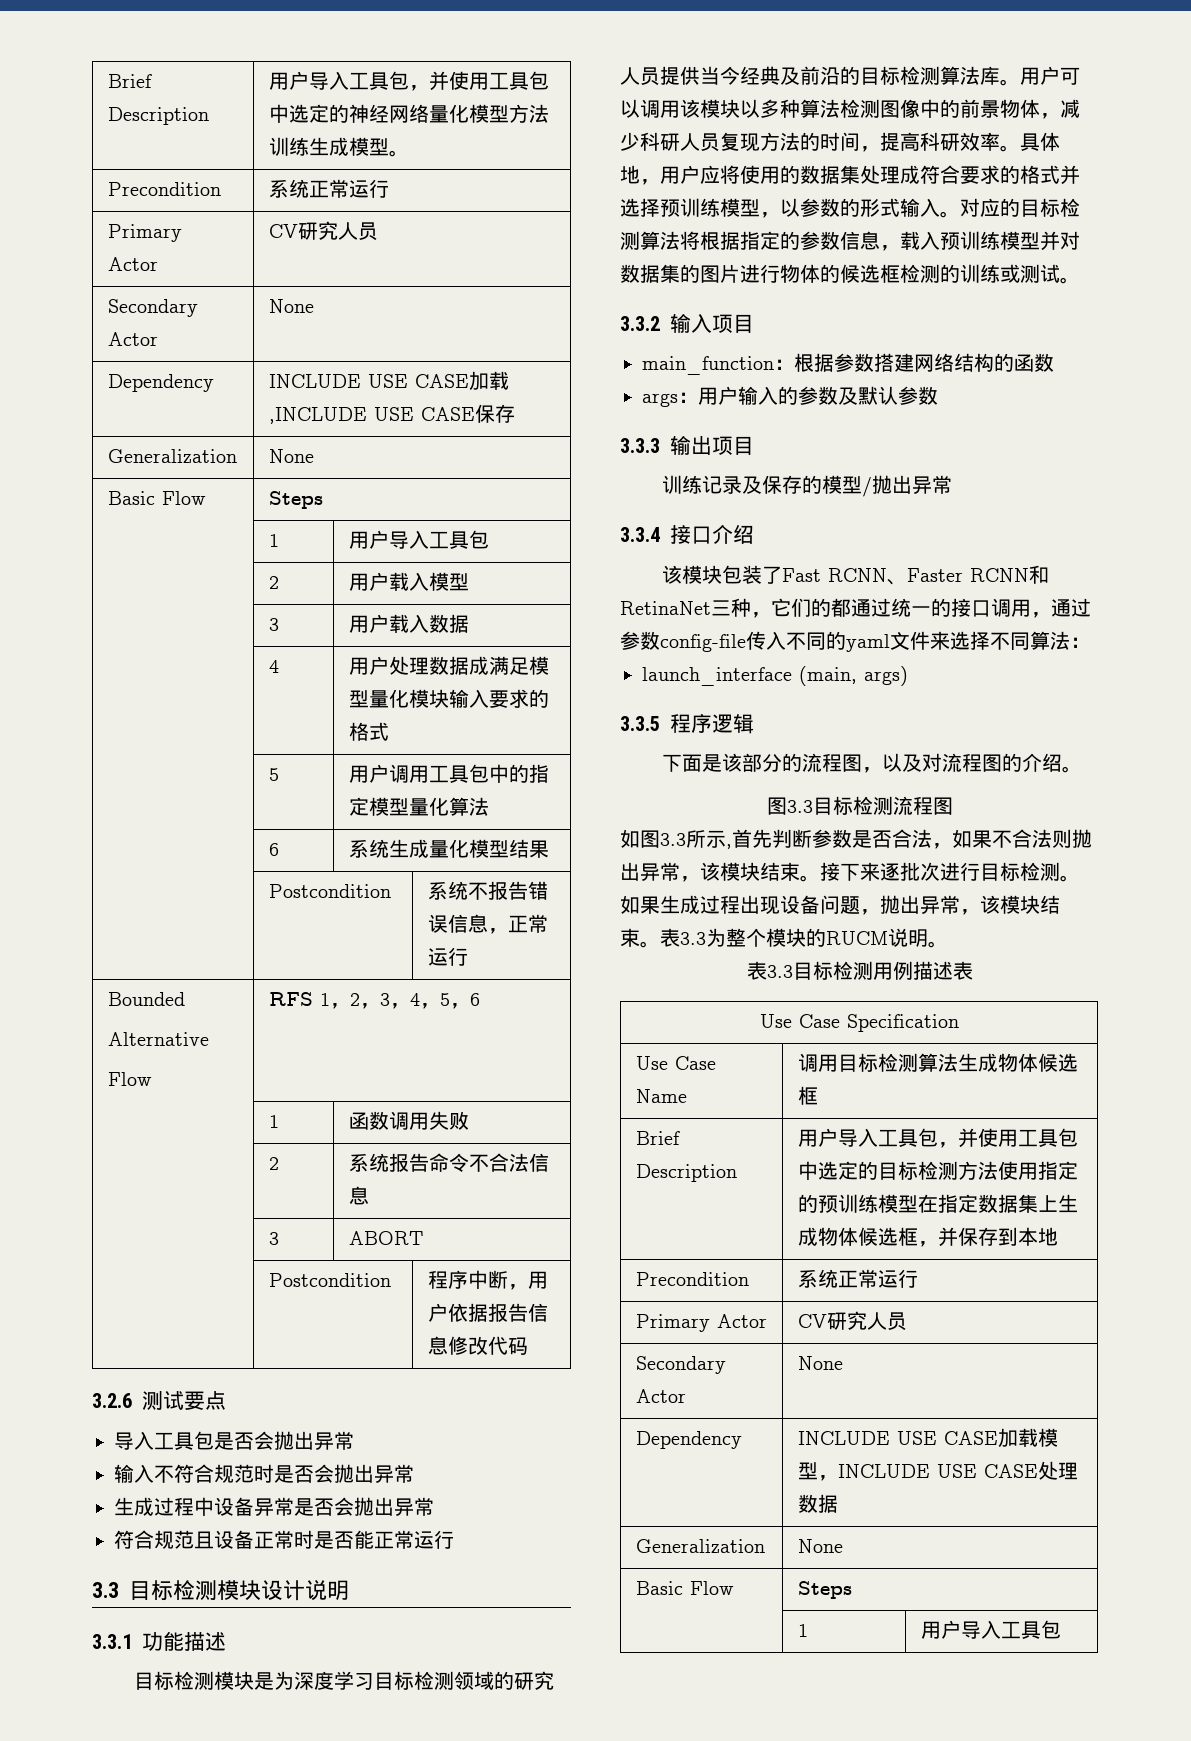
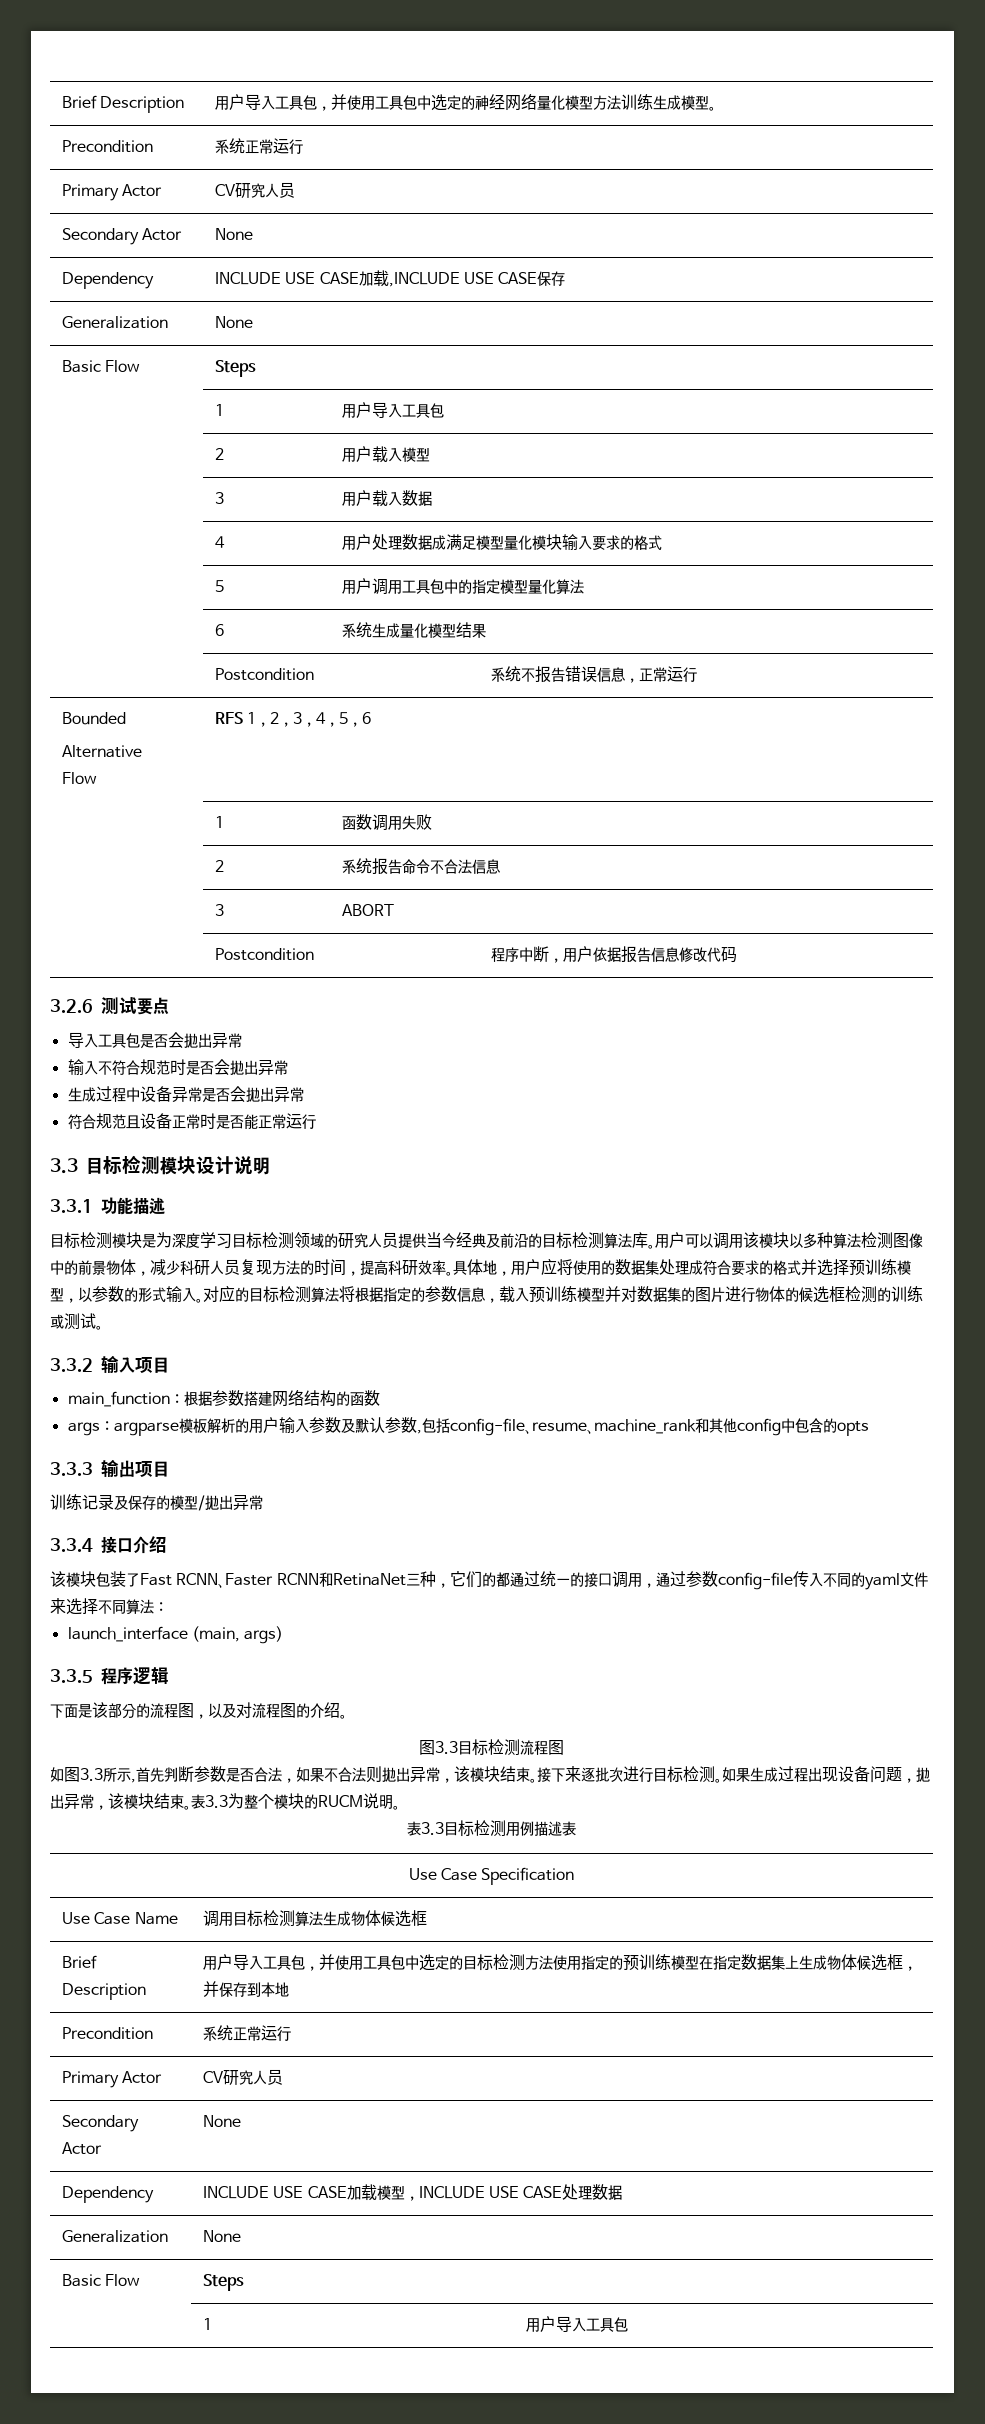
(698, 397) none -> [113,1418,249,1436] argparse模板解析的
[778,386,798,405] 的 -> (309, 1425) none
(938, 395) none -> [416,1418,869,1436] ,包括config-file、resume、machine_rank和其他config中包含的opts

